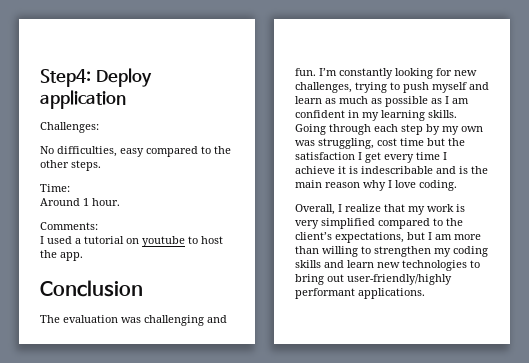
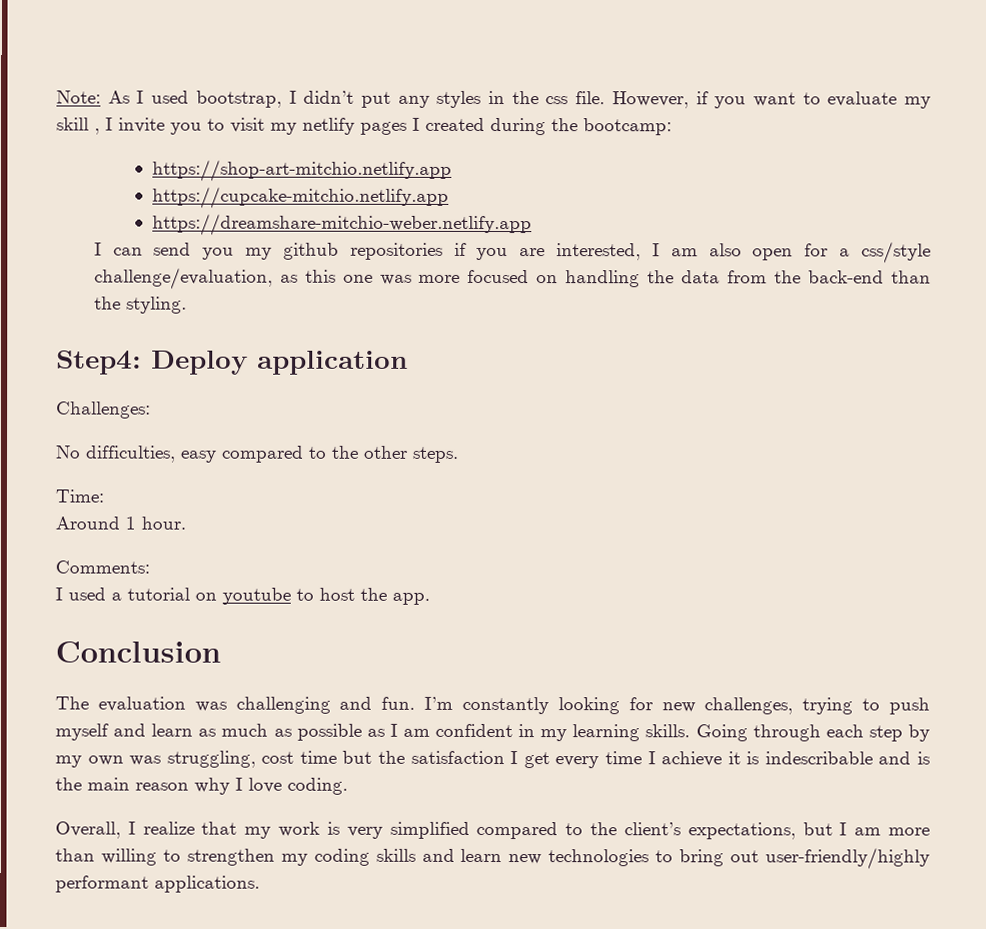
(40, 78) none -> [56,90,932,109] [56,117,672,136] [152,159,453,182] [152,186,450,209] [152,213,533,237] [93,241,931,264] [93,267,931,290] [93,296,187,314] Note: As I used bootstrap, I didn’t put any styles in the css file. However, if you want to evaluate my skill , I invite you to visit my netlify pages I created during the bootcamp: // https://shop-art-mitchio.netlify.app // https://cupcake-mitchio.netlify.app // https://dreamshare-mitchio-weber.netlify.app // I can send you my github repositories if you are interested, I am also open for a css/style challenge/evaluation, as this one was more focused on handling the data from the back-end than the styling. //

